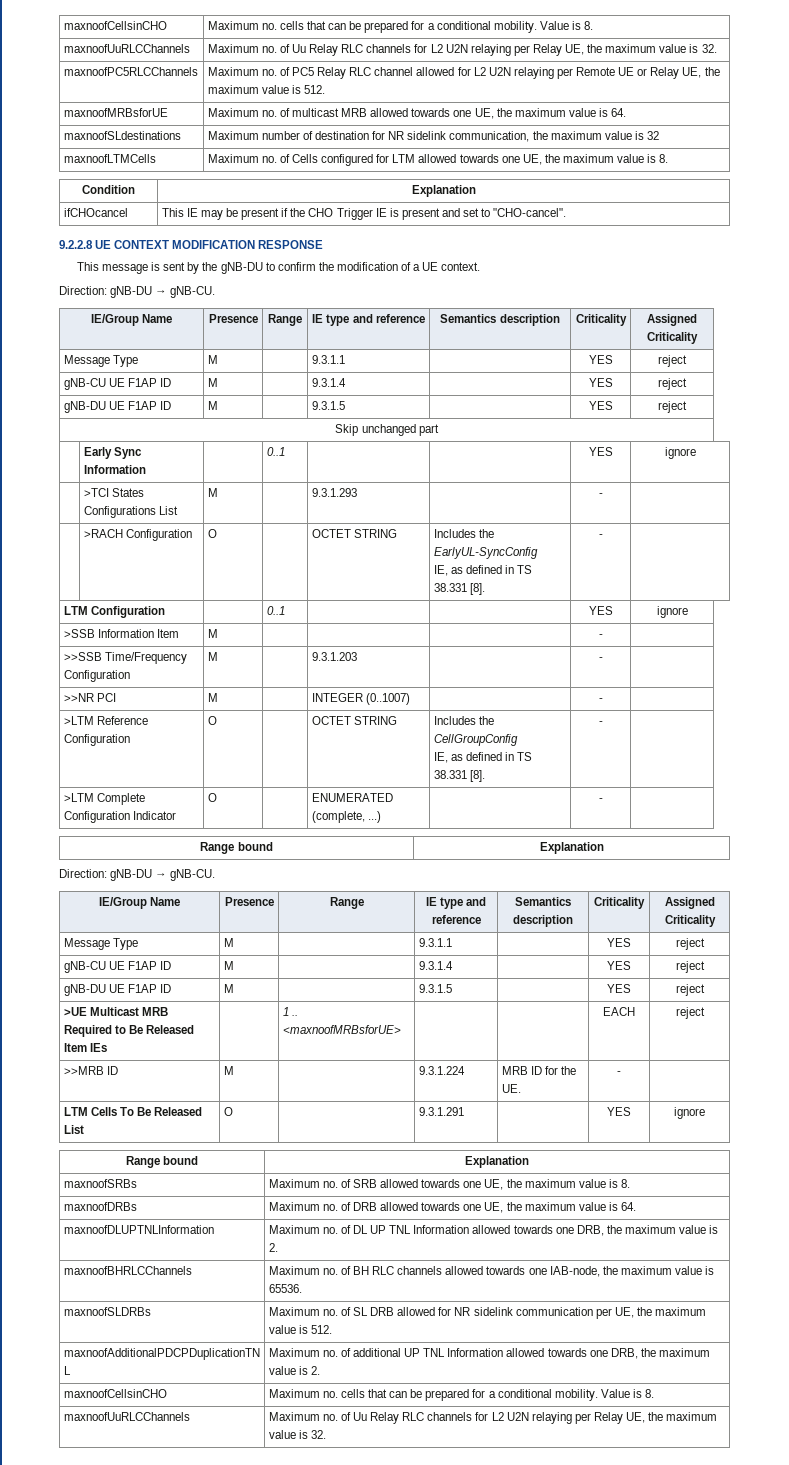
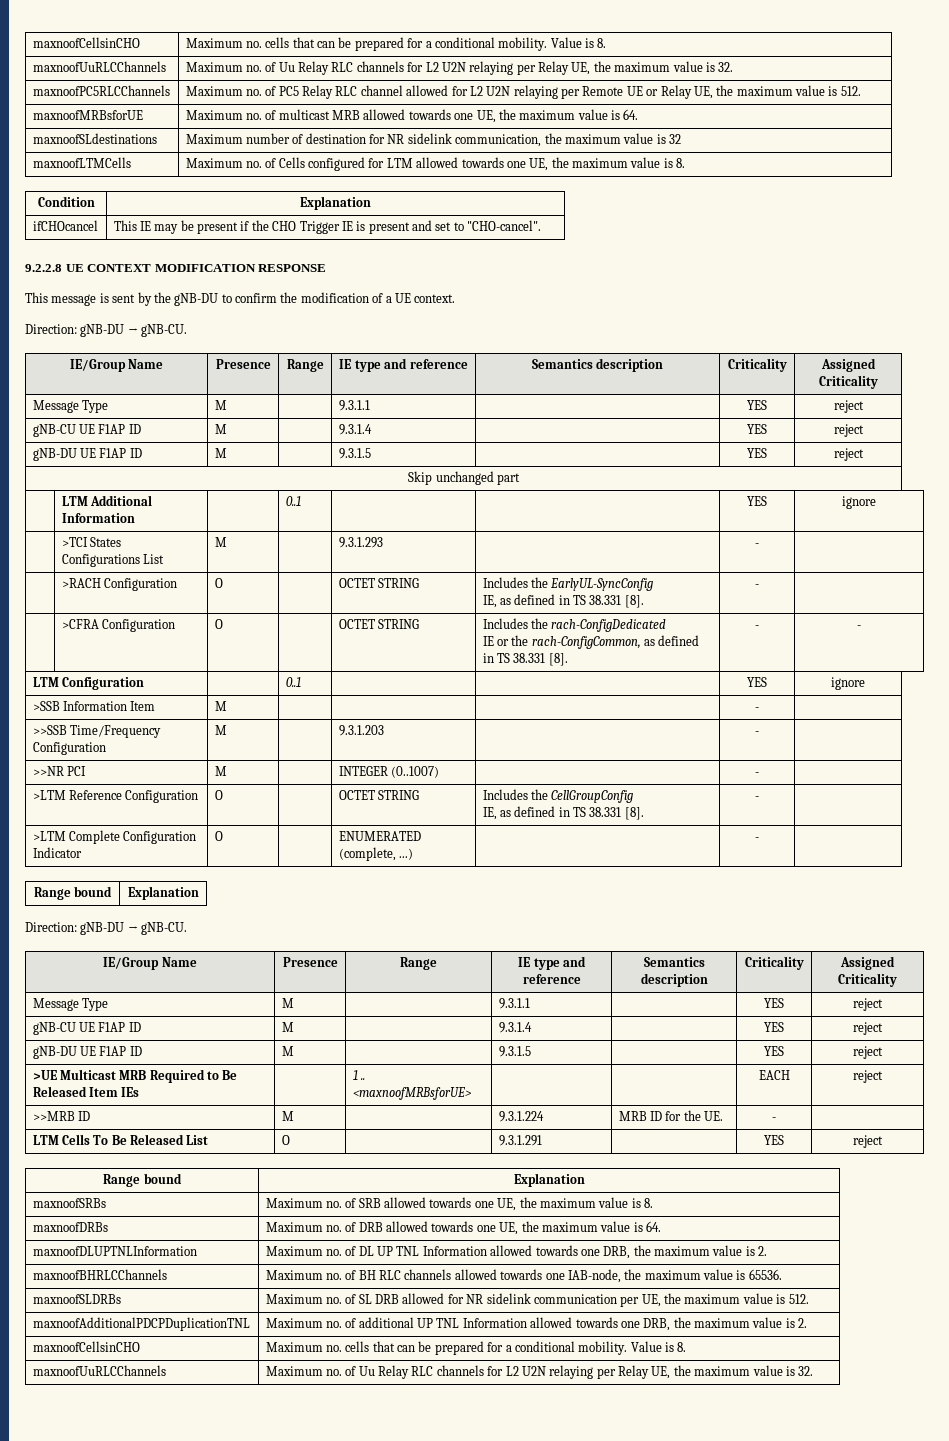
[83,447,142,459] Early Sync -> [61,495,152,506] LTM Additional
(603, 536) none -> [61,619,175,632] [214,619,223,629] [338,619,419,629] [482,618,667,632] [482,635,700,649] [482,653,568,666] [755,625,759,629] [857,625,861,629] // | >CFRA Configuration | O | | OCTET STRING | Includes the rach-ConfigDedicated // IE or the rach-ConfigCommon, as defined in TS 38.331 [8]. | - | -
[674,1107,705,1119] ignore -> [853,1135,883,1148] reject

